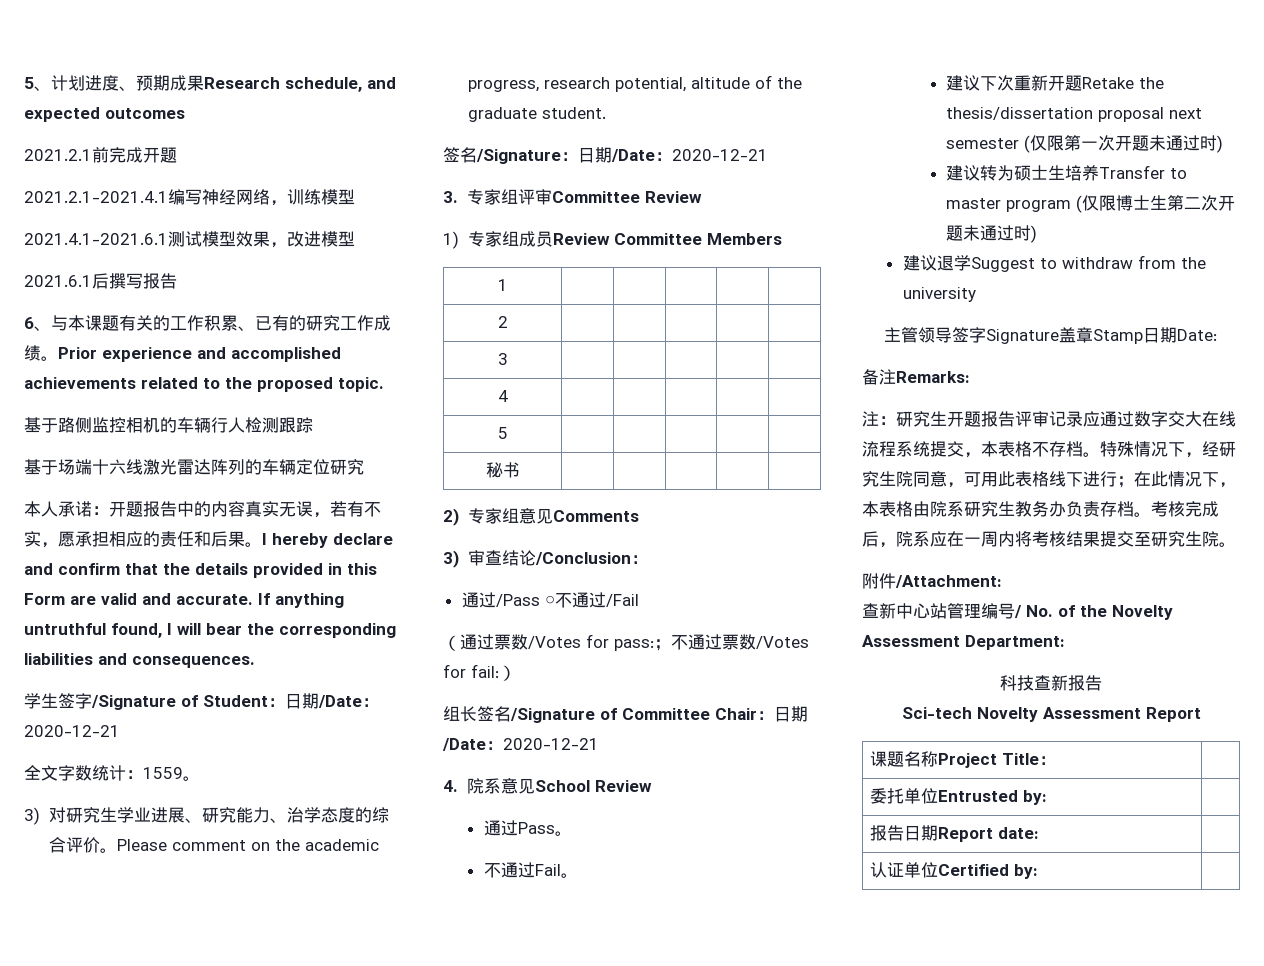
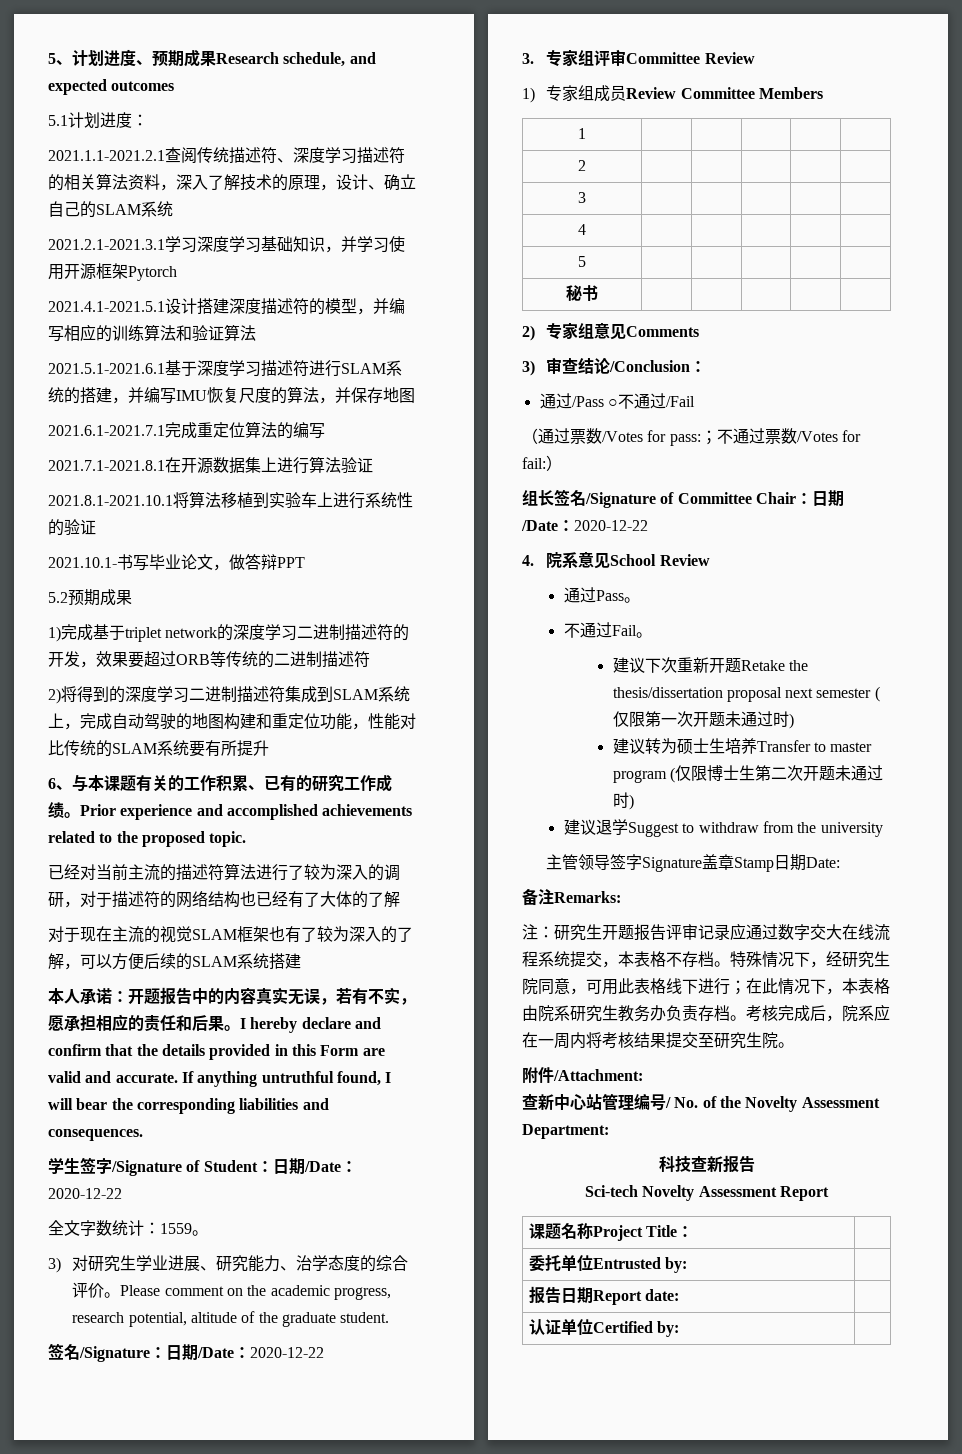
[24,147,177,163] [24,189,355,206] [24,231,355,248] [24,273,177,289] 2021.2.1前完成开题 // 2021.2.1-2021.4.1编写神经网络，训练模型 // 2021.4.1-2021.6.1测试模型效果，改进模型 // 2021.6.1后撰写报告 -> [48,112,148,128] [48,147,405,164] [48,173,416,191] [48,201,173,218] [48,236,405,253] [48,263,177,281] [48,298,405,315] [48,324,256,342] [48,360,402,377] [48,386,415,404] [48,421,325,439] [48,456,373,474] [48,491,413,509] [48,519,96,536] [48,554,305,571] [48,589,132,606] [48,624,410,642] [48,651,370,668] [48,686,410,704] [48,713,416,730] [48,740,269,757] 5.1计划进度： // 2021.1.1-2021.2.1查阅传统描述符、深度学习描述符的相关算法资料，深入了解技术的原理，设计、确立自己的SLAM系统 // 2021.2.1-2021.3.1学习深度学习基础知识，并学习使用开源框架Pytorch // 2021.4.1-2021.5.1设计搭建深度描述符的模型，并编写相应的训练算法和验证算法 // 2021.5.1-2021.6.1基于深度学习描述符进行SLAM系统的搭建，并编写IMU恢复尺度的算法，并保存地图 // 2021.6.1-2021.7.1完成重定位算法的编写 // 2021.7.1-2021.8.1在开源数据集上进行算法验证 // 2021.8.1-2021.10.1将算法移植到实验车上进行系统性的验证 // 2021.10.1-书写毕业论文，做答辩PPT // 5.2预期成果 // 1)完成基于triplet network的深度学习二进制描述符的开发，效果要超过ORB等传统的二进制描述符 // 2)将得到的深度学习二进制描述符集成到SLAM系统上，完成自动驾驶的地图构建和重定位功能，性能对比传统的SLAM系统要有所提升
[24,417,313,433] [24,459,364,475] 基于路侧监控相机的车辆行人检测跟踪 // 基于场端十六线激光雷达阵列的车辆定位研究 -> [48,863,400,881] [48,890,400,908] [48,926,413,943] [48,953,301,970] 已经对当前主流的描述符算法进行了较为深入的调研，对于描述符的网络结构也已经有了大体的了解 // 对于现在主流的视觉SLAM框架也有了较为深入的了解，可以方便后续的SLAM系统搭建
[24,725,120,737] 2020-12-21 -> [48,1188,122,1199] 2020-12-22
[672,149,768,161] 2020-12-21 -> [250,1347,324,1358] 2020-12-22
[503,738,599,750] 2020-12-21 -> [574,520,648,531] 2020-12-22

